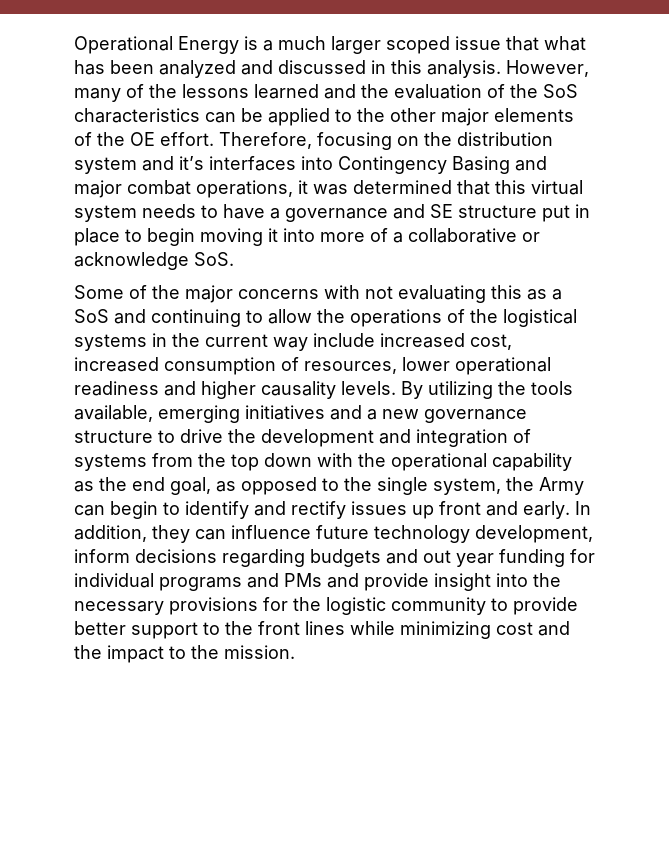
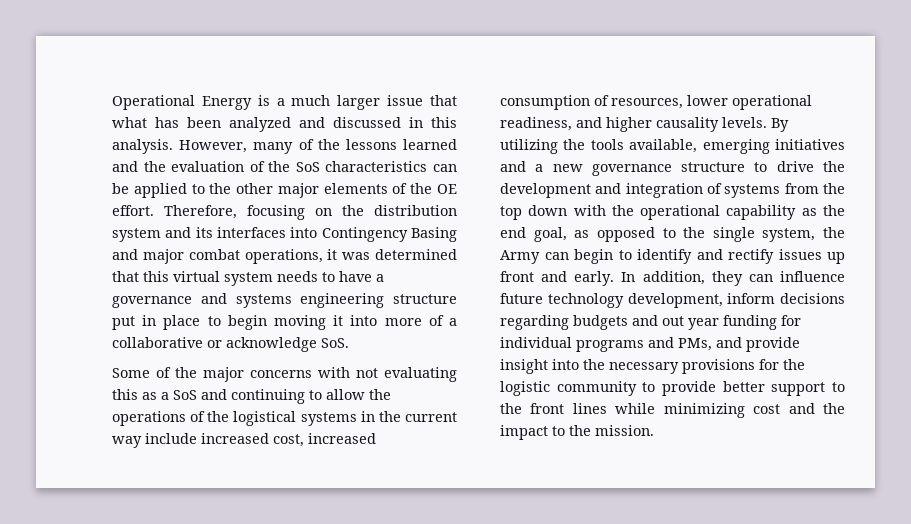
[386,36,450,54] scoped -> (381, 102) none
[179,156,204,170] it’s -> [195,227,213,238] its
[430,204,453,218] SE -> [235,293,385,308] systems engineering
[74,381,159,396] readiness -> [500,117,572,131] readiness,
[284,573,322,587] PMs -> [678,338,712,351] PMs,

